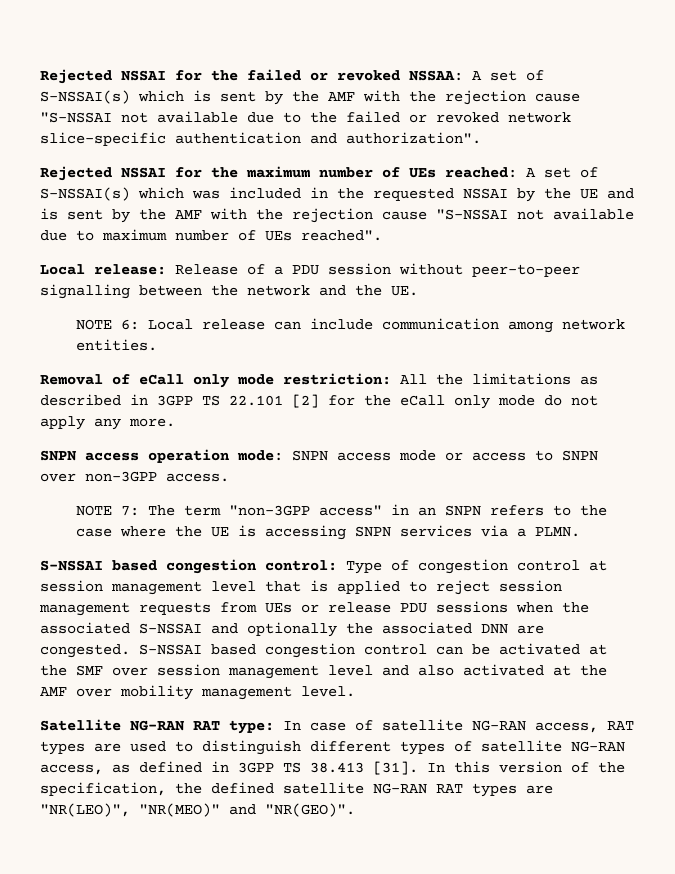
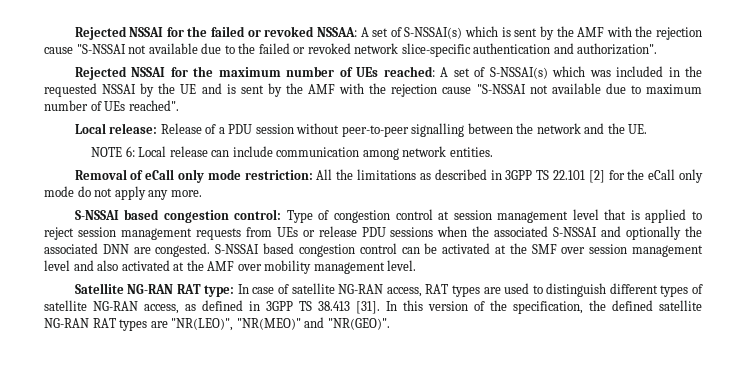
[40,449,598,463] [40,471,229,482] [76,504,608,516] [76,525,581,540] // SNPN access operation mode: SNPN access mode or access to SNPN over non-3GPP access. // NOTE 7: The term "non-3GPP access" in an SNPN refers to the case where the UE is accessing SNPN services via a PLMN. -> (202, 193) none

